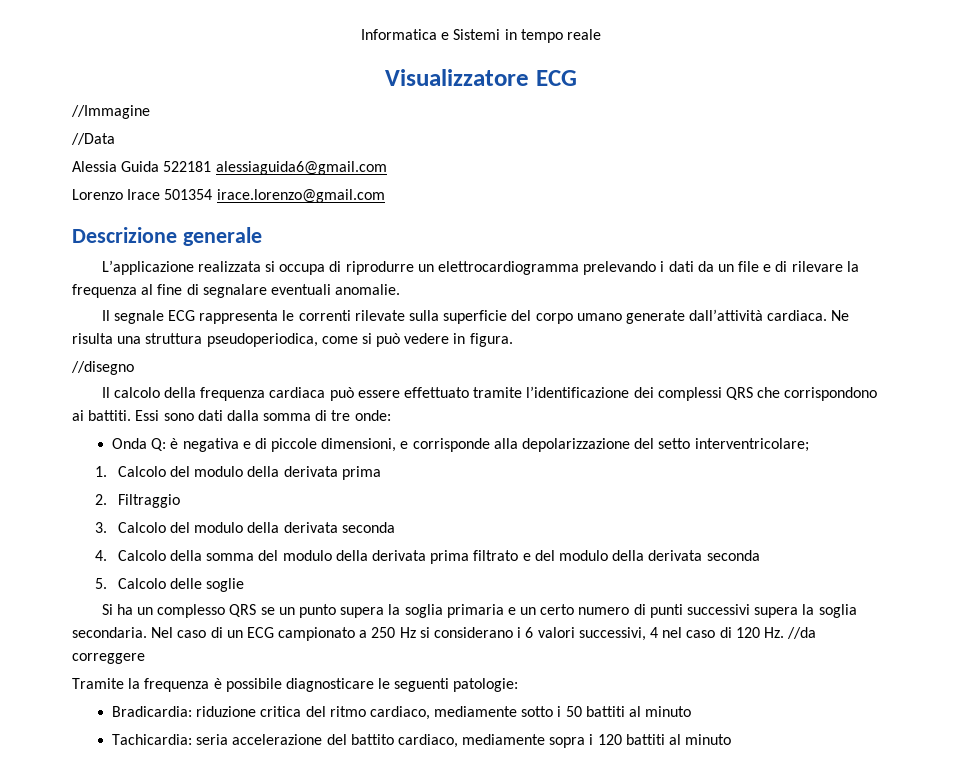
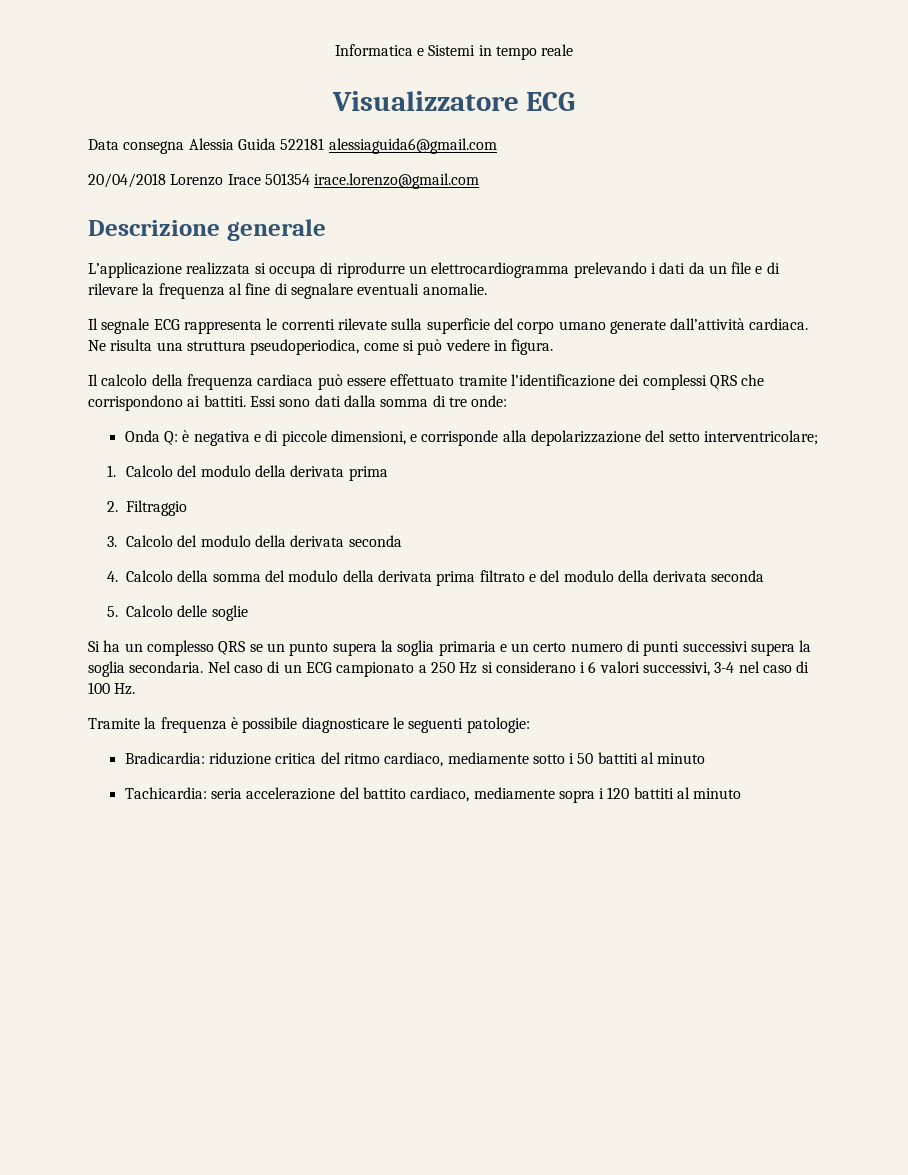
[71,105,150,119] [71,133,115,145] //Immagine // //Data // -> [88,139,185,154] Data consegna
(387, 168) none -> [88,173,166,188] 20/04/2018
[71,361,134,375] // //disegno -> (554, 347) none
[649,627,658,638] 4 -> [714,662,735,673] 3-4
[735,627,760,638] 120 -> [88,682,110,694] 100
[787,627,817,639] [72,653,145,664] //da correggere -> (136, 689) none

